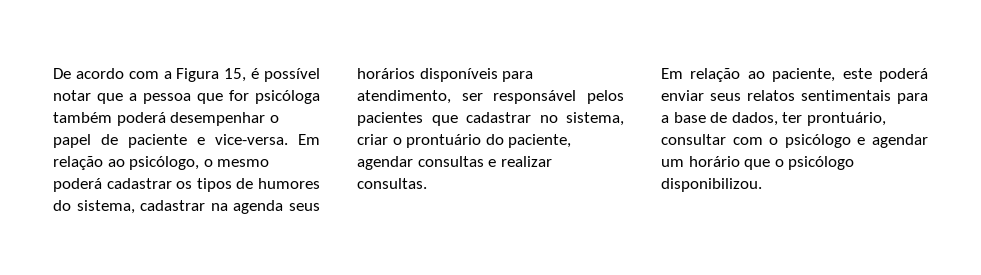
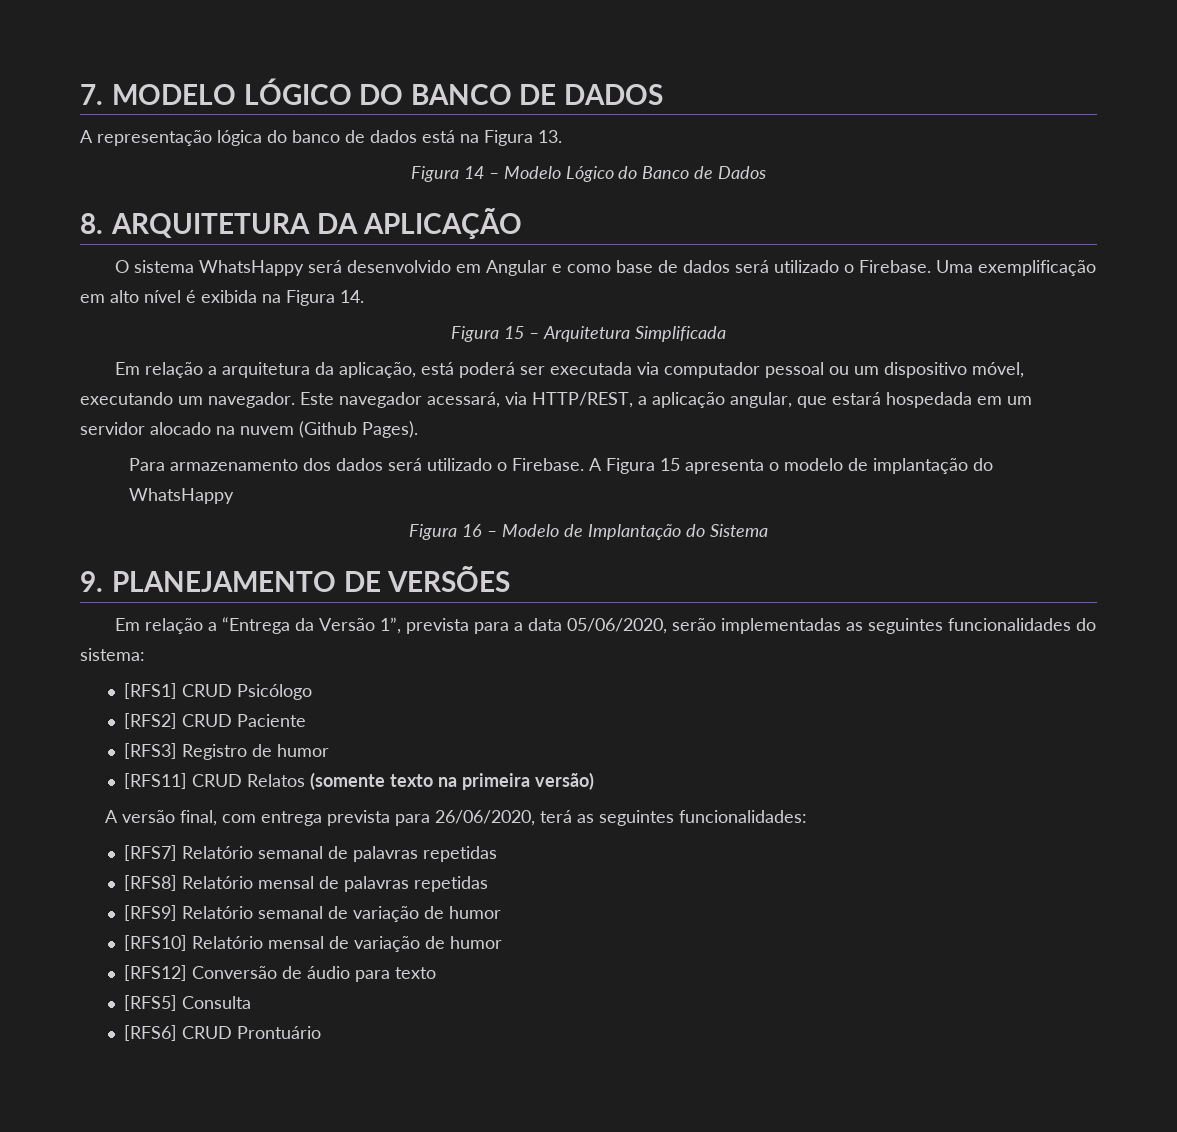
[53,68,320,82] [53,90,320,104] [53,112,279,126] [53,134,320,148] [53,156,270,170] [53,178,320,192] [53,200,320,214] [357,68,534,82] [357,90,624,104] [357,112,624,126] [357,134,572,148] [357,156,552,170] [357,178,427,189] [661,68,928,82] [661,90,928,104] [661,112,886,126] [661,134,928,148] [661,156,855,170] [661,178,762,192] De acordo com a Figura 15, é possível notar que a pessoa que for psicóloga também poderá desempenhar o papel de paciente e vice-versa. Em relação ao psicólogo, o mesmo poderá cadastrar os tipos de humores do sistema, cadastrar na agenda seus horários disponíveis para atendimento, ser responsável pelos pacientes que cadastrar no sistema, criar o prontuário do paciente, agendar consultas e realizar consultas. // Em relação ao paciente, este poderá enviar seus relatos sentimentais para a base de dados, ter prontuário, consultar com o psicólogo e agendar um horário que o psicólogo disponibilizou. -> [80,78,663,105] [80,130,562,146] [411,166,766,182] [80,208,523,239] [115,260,1097,276] [80,290,364,306] [451,326,726,342] [115,362,1025,378] [80,392,1032,408] [80,421,418,438] [129,458,994,474] [129,488,235,504] [409,524,768,540] [80,566,511,592] [115,617,1097,634] [80,648,145,661] [124,683,313,700] [124,713,307,729] [124,743,330,760] [124,772,595,790] [104,810,807,826] [124,845,498,862] [124,875,489,892] [124,905,502,922] [124,935,503,952] [124,965,437,982] [124,995,252,1011] [124,1025,322,1041] 7. MODELO LÓGICO DO BANCO DE DADOS // A representação lógica do banco de dados está na Figura 13. // Figura 14 – Modelo Lógico do Banco de Dados // 8. ARQUITETURA DA APLICAÇÃO // O sistema WhatsHappy será desenvolvido em Angular e como base de dados será utilizado o Firebase. Uma exemplificação em alto nível é exibida na Figura 14. // Figura 15 – Arquitetura Simplificada // Em relação a arquitetura da aplicação, está poderá ser executada via computador pessoal ou um dispositivo móvel, executando um navegador. Este navegador acessará, via HTTP/REST, a aplicação angular, que estará hospedada em um servidor alocado na nuvem (Github Pages). // Para armazenamento dos dados será utilizado o Firebase. A Figura 15 apresenta o modelo de implantação do WhatsHappy // Figura 16 – Modelo de Implantação do Sistema // 9. PLANEJAMENTO DE VERSÕES // Em relação a “Entrega da Versão 1”, prevista para a data 05/06/2020, serão implementadas as seguintes funcionalidades do sistema: // [RFS1] CRUD Psicólogo // [RFS2] CRUD Paciente // [RFS3] Registro de humor // [RFS11] CRUD Relatos (somente texto na primeira versão) // A versão final, com entrega prevista para 26/06/2020, terá as seguintes funcionalidades: // [RFS7] Relatório semanal de palavras repetidas // [RFS8] Relatório mensal de palavras repetidas // [RFS9] Relatório semanal de variação de humor // [RFS10] Relatório mensal de variação de humor // [RFS12] Conversão de áudio para texto // [RFS5] Consulta // [RFS6] CRUD Prontuário

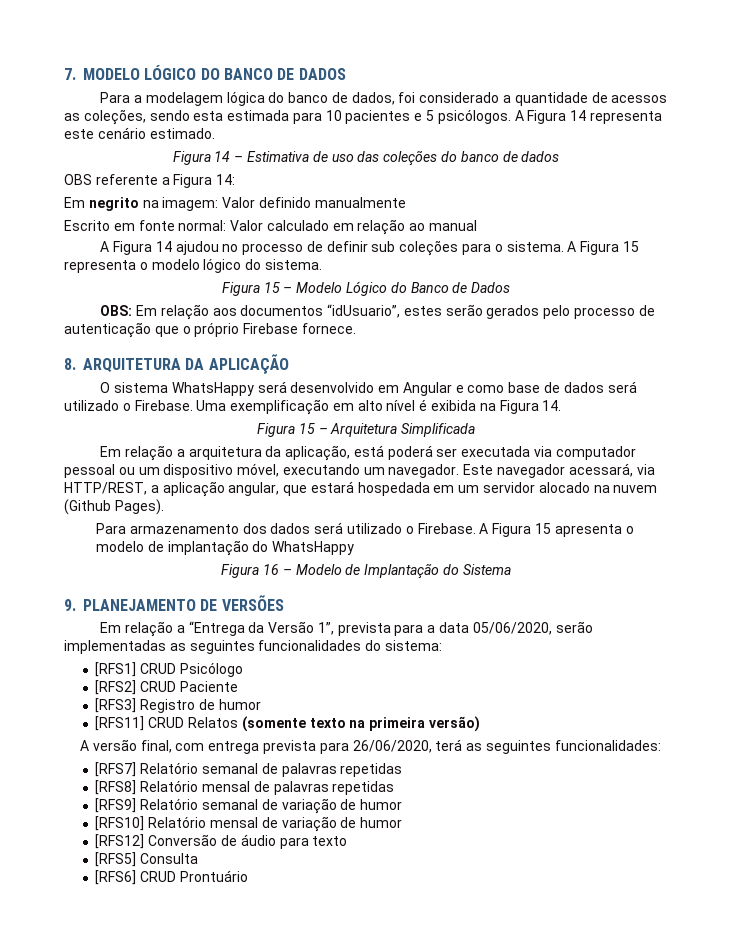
[80,130,212,146] A representação -> [100,92,223,106] Para a modelagem
[370,130,562,146] [411,166,484,182] dados está na Figura 13. // Figura 14 -> [351,92,668,106] [64,109,662,125] [64,127,215,139] [172,151,560,166] [64,174,236,188] [64,197,406,211] [64,219,478,235] [100,240,639,256] [64,258,322,273] [221,282,280,296] dados, foi considerado a quantidade de acessos as coleções, sendo esta estimada para 10 pacientes e 5 psicólogos. A Figura 14 representa este cenário estimado. // Figura 14 – Estimativa de uso das coleções do banco de dados // OBS referente a Figura 14: // Em negrito na imagem: Valor definido manualmente // Escrito em fonte normal: Valor calculado em relação ao manual // A Figura 14 ajudou no processo de definir sub coleções para o sistema. A Figura 15 representa o modelo lógico do sistema. // Figura 15
(766, 172) none -> [100,304,655,320] [64,322,356,338] // OBS: Em relação aos documentos “idUsuario”, estes serão gerados pelo processo de autenticação que o próprio Firebase fornece.

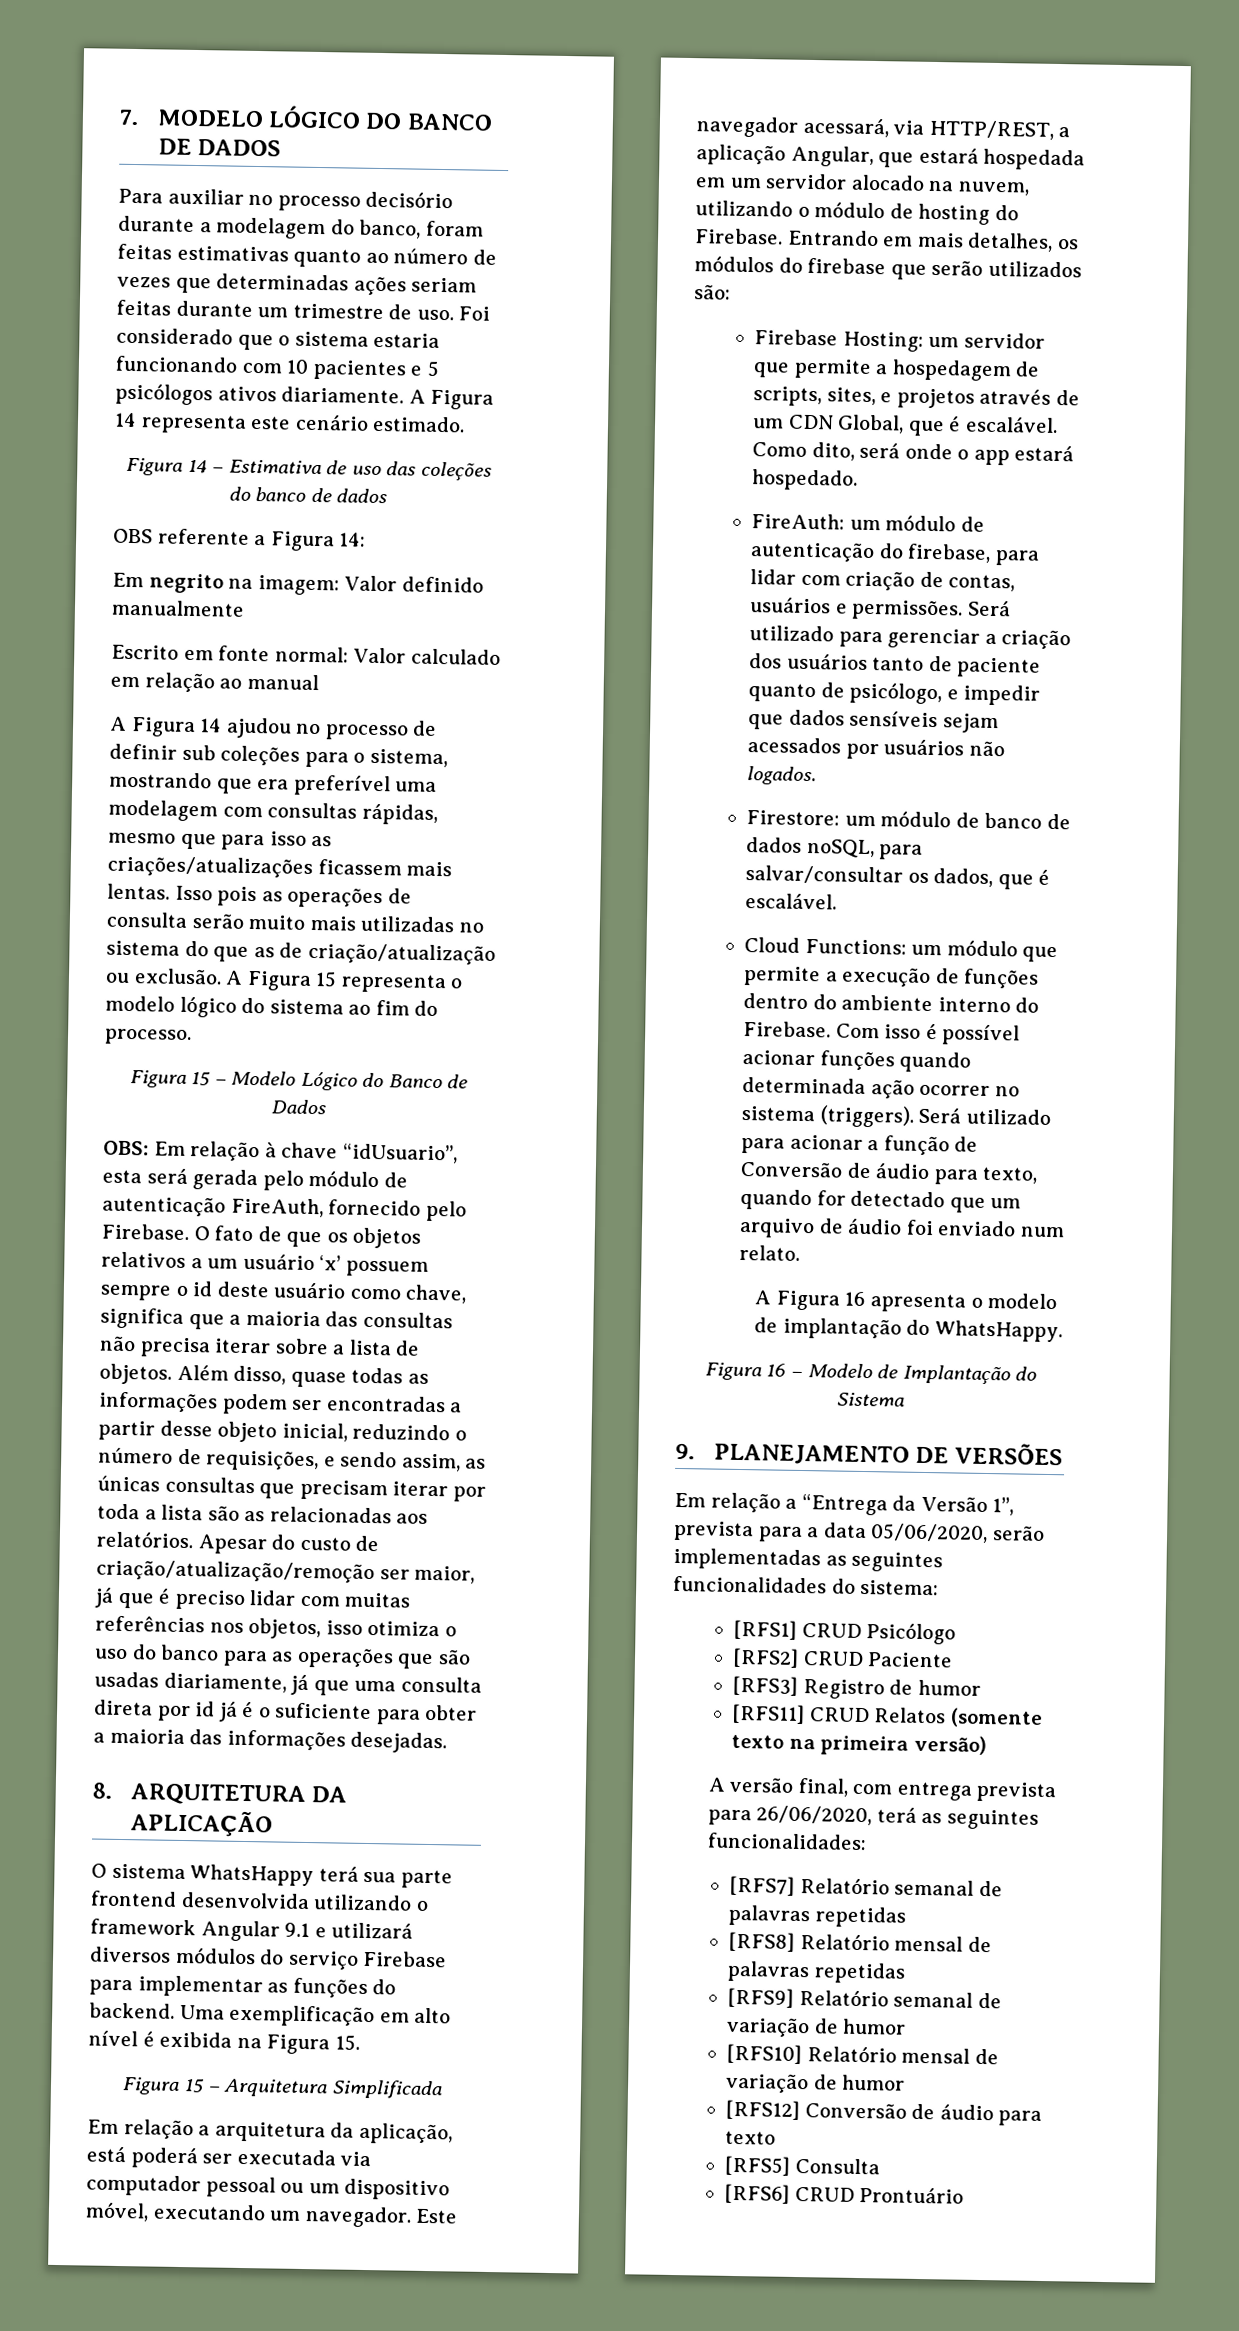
[133,91,668,106] [64,109,322,125] a modelagem lógica do banco de dados, foi considerado a quantidade de acessos as coleções, sendo esta estimada para -> [167,188,454,212] [118,215,484,240] [117,243,497,268] [117,273,478,296] [116,299,491,321] [116,327,441,351] [115,355,282,374] auxiliar no processo decisório durante a modelagem do banco, foram feitas estimativas quanto ao número de vezes que determinadas ações seriam feitas durante um trimestre de uso. Foi considerado que o sistema estaria funcionando com
[437,109,511,124] psicólogos. -> [115,382,405,406] psicólogos ativos diariamente.
[506,241,564,252] sistema. -> [369,748,448,768] [109,771,438,797] [108,799,438,826] [108,831,333,851] [107,855,453,878] [107,883,412,909] [106,911,484,933] [106,940,496,965] [105,968,222,985] sistema, mostrando que era preferível uma modelagem com consultas rápidas, mesmo que para isso as criações/atualizações ficassem mais lentas. Isso pois as operações de consulta serão muito mais utilizadas no sistema do que as de criação/atualização ou exclusão.
[264,259,322,270] sistema. -> [269,999,439,1017] [104,1028,192,1046] sistema ao fim do processo.
[212,304,655,319] [64,322,356,338] aos documentos “idUsuario”, estes serão gerados pelo processo de autenticação que o próprio Firebase fornece. -> [264,1142,458,1164] [102,1168,408,1191] [102,1195,467,1222] [101,1223,422,1249] [101,1251,429,1277] [100,1281,468,1304] [100,1307,453,1330] [99,1335,421,1358] [99,1363,429,1388] [98,1391,463,1415] [98,1420,467,1443] [98,1447,487,1472] [97,1475,486,1502] [97,1503,429,1524] [96,1530,380,1555] [96,1559,476,1584] [94,1587,412,1610] [95,1615,457,1640] [94,1644,471,1670] [94,1671,482,1696] [94,1699,478,1725] [93,1728,448,1754] à chave “idUsuario”, esta será gerada pelo módulo de autenticação FireAuth, fornecido pelo Firebase. O fato de que os objetos relativos a um usuário ‘x’ possuem sempre o id deste usuário como chave, significa que a maioria das consultas não precisa iterar sobre a lista de objetos. Além disso, quase todas as informações podem ser encontradas a partir desse objeto inicial, reduzindo o número de requisições, e sendo assim, as únicas consultas que precisam iterar por toda a lista são as relacionadas aos relatórios. Apesar do custo de criação/atualização/remoção ser maior, já que é preciso lidar com muitas referências nos objetos, isso otimiza o uso do banco para as operações que são usadas diariamente, já que uma consulta direta por id já é o suficiente para obter a maioria das informações desejadas.
[257,381,637,396] [64,400,193,411] será desenvolvido em Angular e como base de dados será utilizado o Firebase. -> [318,1866,453,1889] [90,1890,429,1911] [90,1918,414,1942] [90,1946,448,1970] [89,1975,397,1999] [89,2002,175,2019] terá sua parte frontend desenvolvida utilizando o framework Angular 9.1 e utilizará diversos módulos do serviço Firebase para implementar as funções do backend.
[542,400,562,411] 14. -> [334,2034,360,2051] 15.
[228,482,280,496] angular, -> [790,145,874,167] Angular,
[613,485,658,493] [64,499,164,515] [96,522,551,537] nuvem (Github Pages). // Para armazenamento dos dados será utilizado o Firebase. A Figura 15 -> [957,181,1030,196] [695,200,1019,225] [694,228,1079,252] [694,255,1082,280] [694,284,731,300] [754,329,1045,352] [753,358,1041,382] [753,386,1080,409] [752,414,1058,437] [752,442,1075,466] [751,469,859,491] [751,513,985,532] [750,541,1040,566] [750,569,1016,592] [750,597,1011,621] [749,625,1072,650] [749,653,1042,678] [748,681,1041,706] [748,709,999,734] [747,737,1005,760] [747,766,817,786] [746,810,1071,830] [746,837,924,860] [745,865,1051,890] [745,893,838,910] [744,937,1059,963] [743,965,1040,989] [743,992,1040,1013] [743,1020,1021,1046] [742,1049,972,1073] [742,1076,1020,1099] [741,1105,1051,1128] [741,1134,979,1156] [740,1160,1039,1185] [740,1188,1022,1213] [739,1217,1065,1239] [739,1244,801,1261] [754,1290,866,1311] nuvem, utilizando o módulo de hosting do Firebase. Entrando em mais detalhes, os módulos do firebase que serão utilizados são: // Firebase Hosting: um servidor que permite a hospedagem de scripts, sites, e projetos através de um CDN Global, que é escalável. Como dito, será onde o app estará hospedado. // FireAuth: um módulo de autenticação do firebase, para lidar com criação de contas, usuários e permissões. Será utilizado para gerenciar a criação dos usuários tanto de paciente quanto de psicólogo, e impedir que dados sensíveis sejam acessados por usuários não logados. // Firestore: um módulo de banco de dados noSQL, para salvar/consultar os dados, que é escalável. // Cloud Functions: um módulo que permite a execução de funções dentro do ambiente interno do Firebase. Com isso é possível acionar funções quando determinada ação ocorrer no sistema (triggers). Será utilizado para acionar a função de Conversão de áudio para texto, quando for detectado que um arquivo de áudio foi enviado num relato. // A Figura 16
[272,541,355,555] WhatsHappy -> [935,1320,1064,1343] WhatsHappy.

